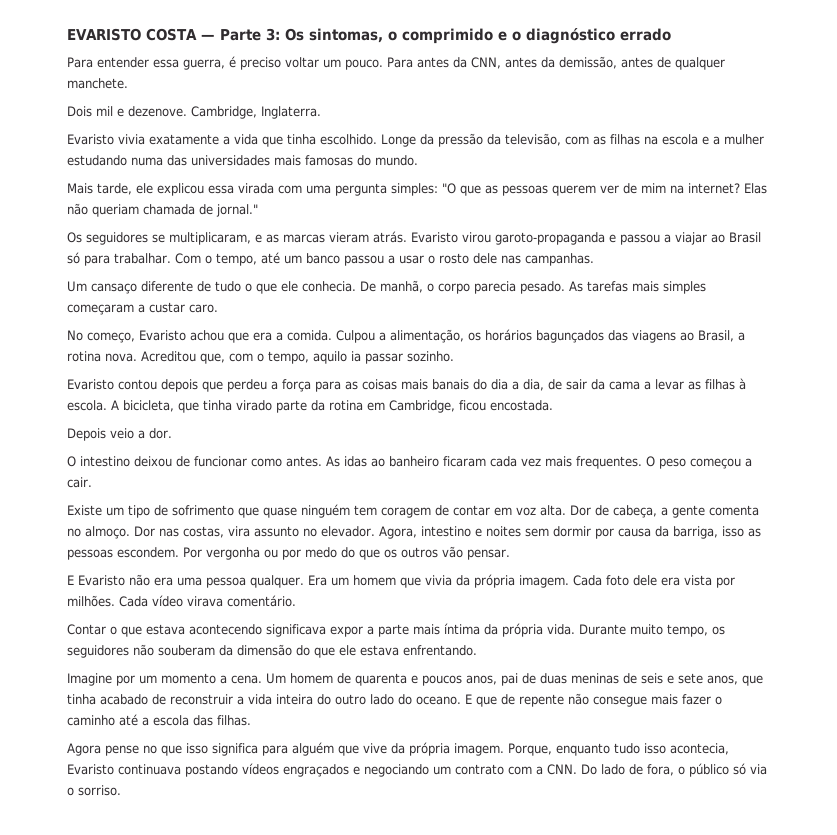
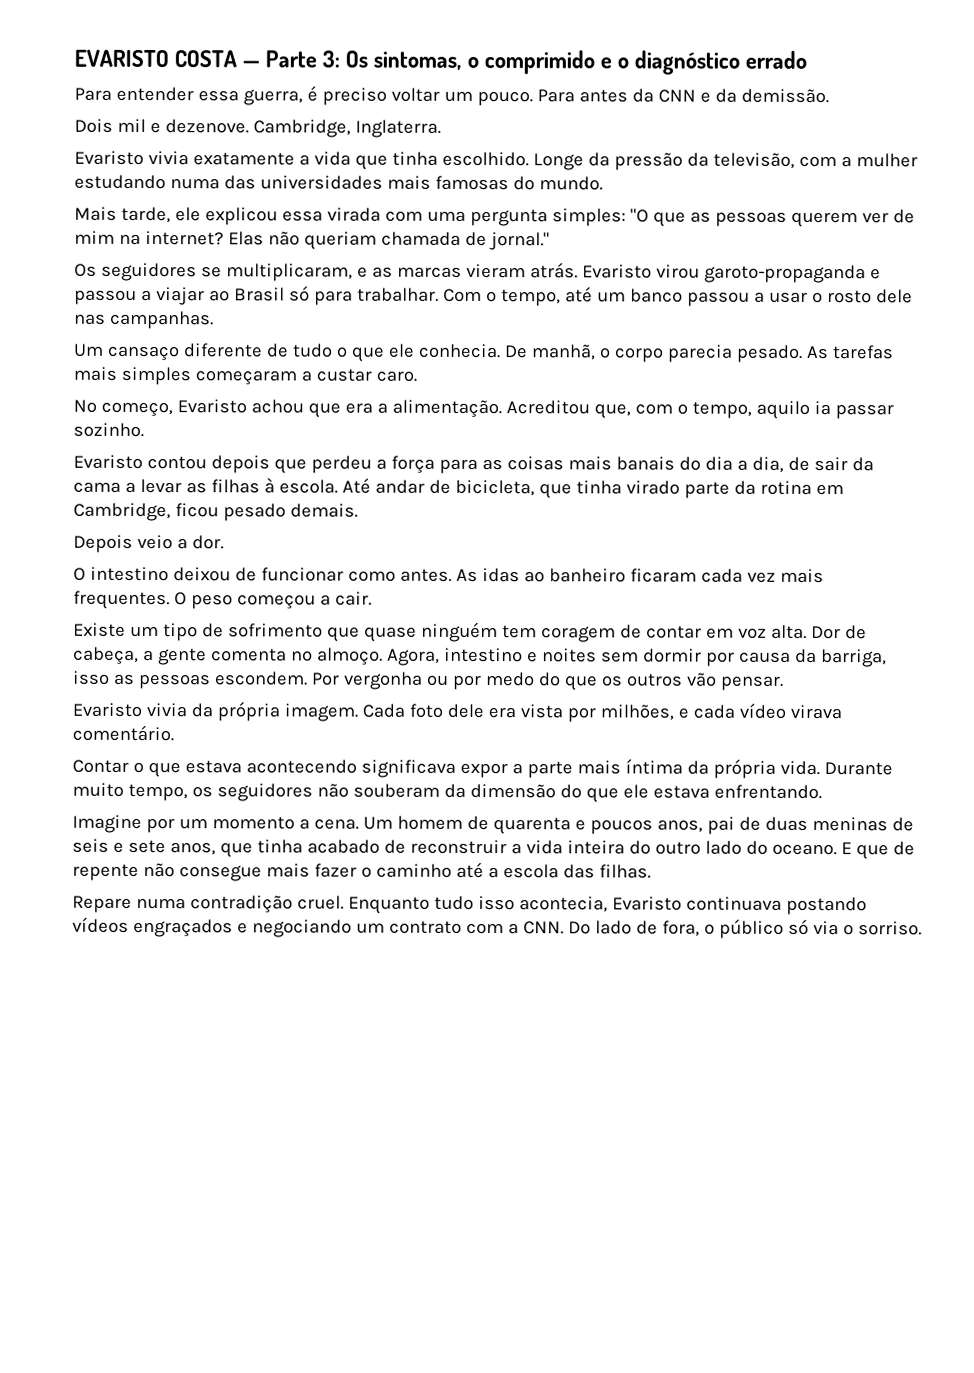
[471,56,725,70] [67,78,128,89] CNN, antes da demissão, antes de qualquer manchete. -> [657,88,829,104] CNN e da demissão.
[593,134,709,145] as filhas na escola e -> (837, 161) none
[287,329,745,343] [67,351,137,362] comida. Culpou a alimentação, os horários bagunçados das viagens ao Brasil, a rotina nova. -> [391,399,502,419] alimentação.
[111,400,119,410] A -> [341,477,451,494] Até andar de
[490,400,553,411] encostada. -> [222,503,358,522] pesado demais.
[134,526,375,538] Dor nas costas, vira assunto no elevador. -> (383, 656) none
[67,574,421,588] E Evaristo não era uma pessoa qualquer. Era um homem que -> [72,702,142,717] Evaristo
[67,595,148,607] milhões. Cada -> [599,704,735,721] milhões, e cada
[67,742,610,756] Agora pense no que isso significa para alguém que vive da própria imagem. Porque, enquanto -> [72,895,430,914] Repare numa contradição cruel. Enquanto

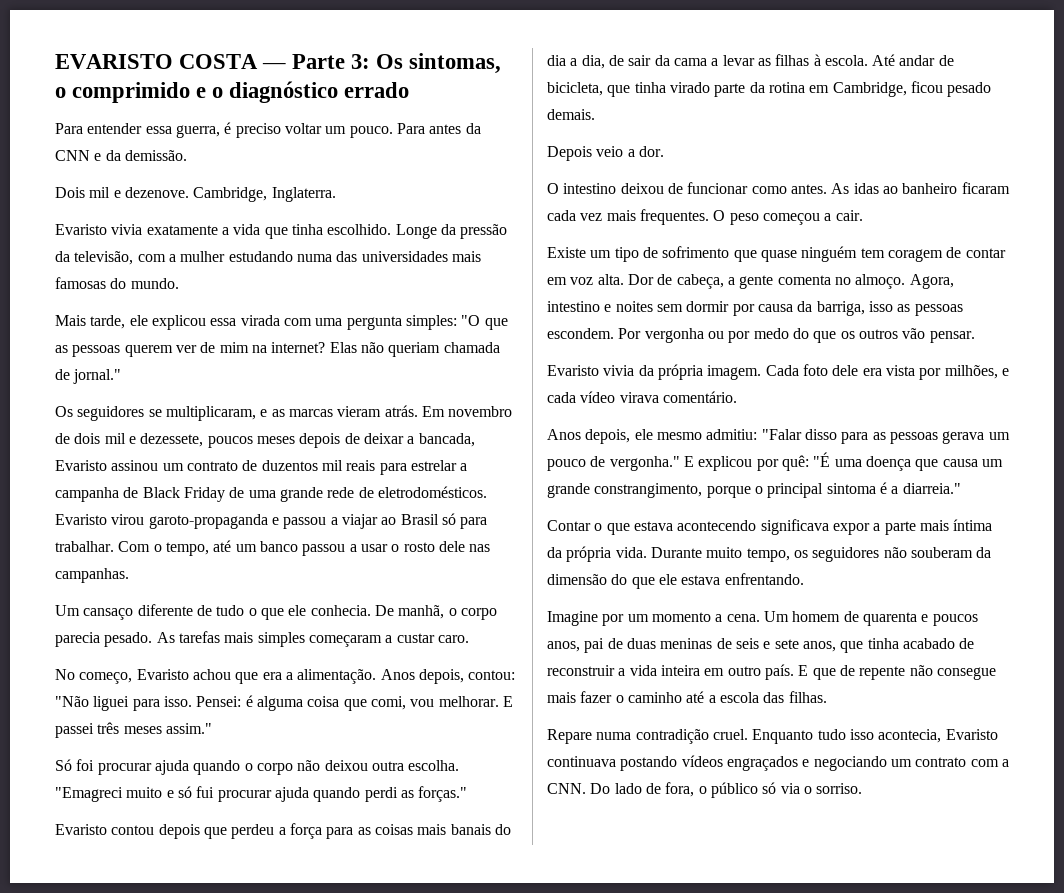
(578, 270) none -> [421,406,513,417] [55,433,475,448] [55,460,468,475] [55,486,487,502] Em novembro de dois mil e dezessete, poucos meses depois de deixar a bancada, Evaristo assinou um contrato de duzentos mil reais para estrelar a campanha de Black Friday de uma grande rede de eletrodomésticos.
[505,400,894,420] [73,422,144,437] Acreditou que, com o tempo, aquilo ia passar sozinho. -> [380,669,516,684] [55,695,513,711] [55,722,212,738] [55,759,460,775] [55,786,468,802] Anos depois, contou: "Não liguei para isso. Pensei: é alguma coisa que comi, vou melhorar. E passei três meses assim." // Só foi procurar ajuda quando o corpo não deixou outra escolha. "Emagreci muito e só fui procurar ajuda quando perdi as forças."
(174, 733) none -> [547,429,1010,444] [547,452,1003,471] [547,482,961,498] // Anos depois, ele mesmo admitiu: "Falar disso para as pessoas gerava um pouco de vergonha." E explicou por quê: "É uma doença que causa um grande constrangimento, porque o principal sintoma é a diarreia."
[628,840,837,856] do outro lado do oceano. -> [704,664,794,680] em outro país.

